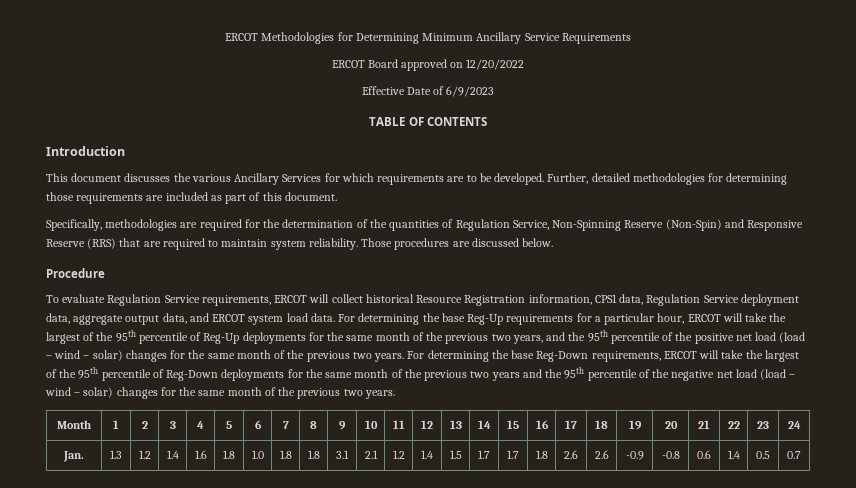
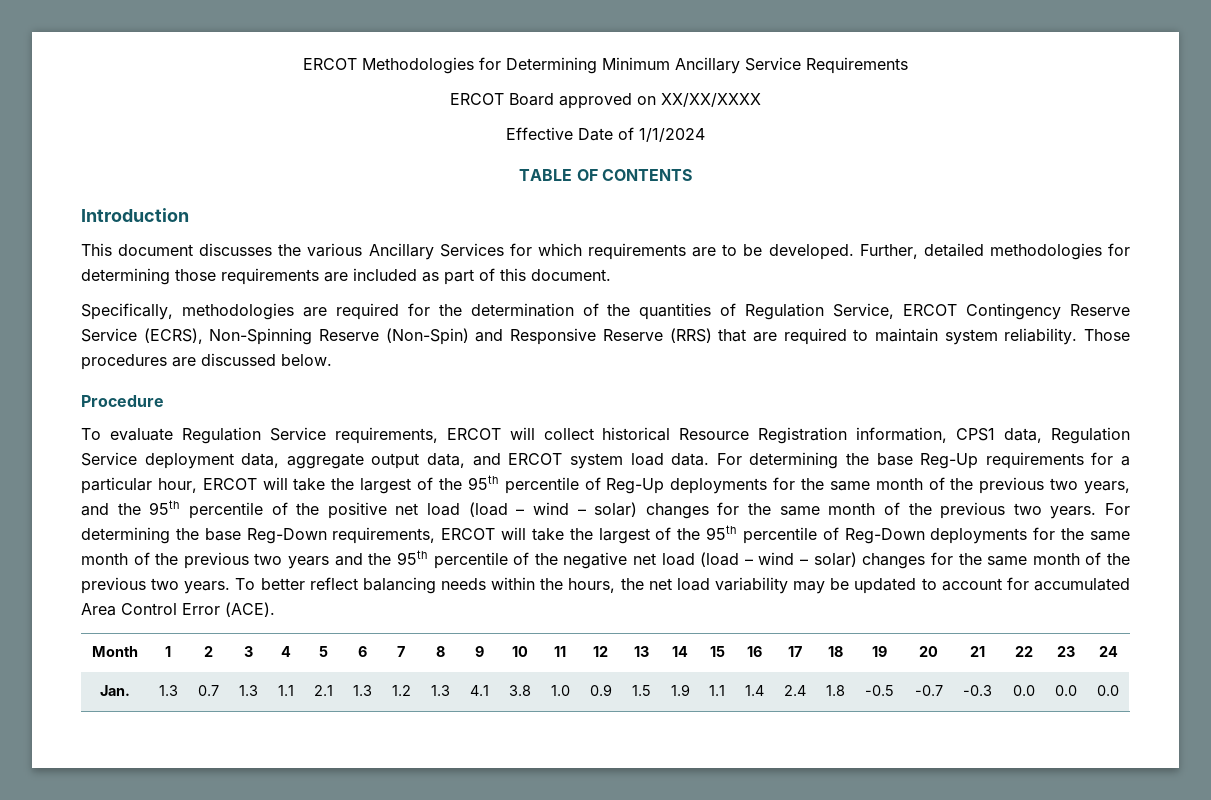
[466,59,525,70] 12/20/2022 -> [661,93,761,107] XX/XX/XXXX
[446,86,495,97] 6/9/2023 -> [639,128,705,142] 1/1/2024
(549, 225) none -> [903,303,1130,320] [81,328,203,344] ERCOT Contingency Reserve Service (ECRS),
(395, 394) none -> [235,577,1130,594] [81,602,275,617] To better reflect balancing needs within the hours, the net load variability may be updated to account for accumulated Area Control Error (ACE).
[138,450,151,459] [166,450,179,459] [194,450,207,459] [223,450,235,459] [251,450,264,459] [279,450,292,459] [307,450,320,459] [336,450,349,459] [364,450,378,459] [392,450,405,459] [421,450,433,459] [449,450,462,459] [478,450,490,459] [507,450,519,459] [535,450,548,459] [564,450,578,459] [594,450,609,459] [625,451,644,460] [661,451,680,459] [697,450,711,459] [727,450,740,459] [756,451,770,459] [787,451,801,459] 1.2 | 1.4 | 1.6 | 1.8 | 1.0 | 1.8 | 1.8 | 3.1 | 2.1 | 1.2 | 1.4 | 1.5 | 1.7 | 1.7 | 1.8 | 2.6 | 2.6 | -0.9 | -0.8 | 0.6 | 1.4 | 0.5 | 0.7 -> [197,685,219,696] [238,685,258,696] [277,685,294,696] [313,685,333,696] [352,685,372,696] [391,685,411,696] [430,685,450,696] [469,685,489,696] [508,685,531,696] [550,685,570,696] [589,684,612,696] [631,685,651,696] [670,684,690,696] [709,685,725,696] [744,685,764,696] [783,685,806,696] [825,685,845,696] [865,685,894,696] [914,685,943,696] [963,685,992,696] [1012,685,1035,696] [1054,685,1077,696] [1097,685,1119,696] 0.7 | 1.3 | 1.1 | 2.1 | 1.3 | 1.2 | 1.3 | 4.1 | 3.8 | 1.0 | 0.9 | 1.5 | 1.9 | 1.1 | 1.4 | 2.4 | 1.8 | -0.5 | -0.7 | -0.3 | 0.0 | 0.0 | 0.0

